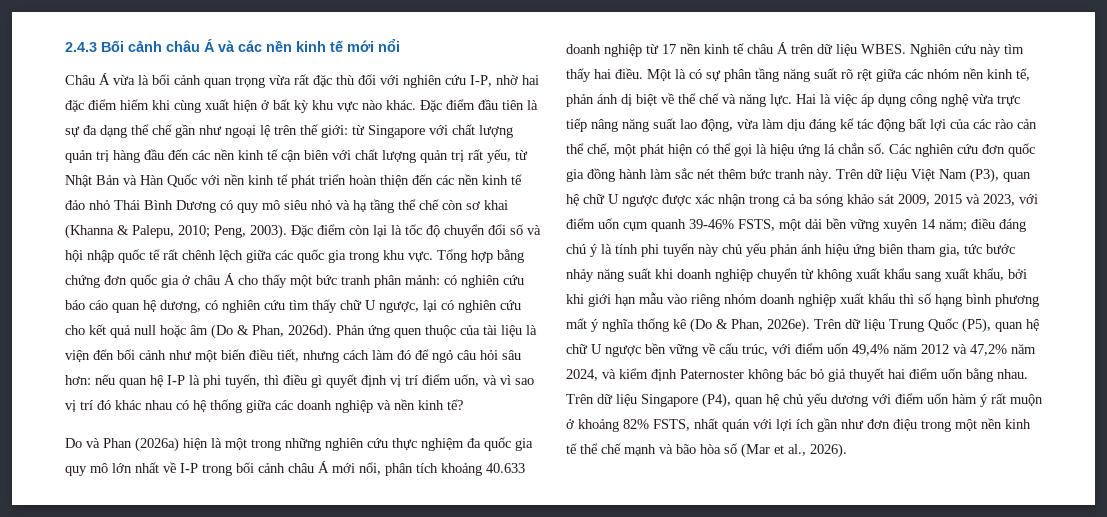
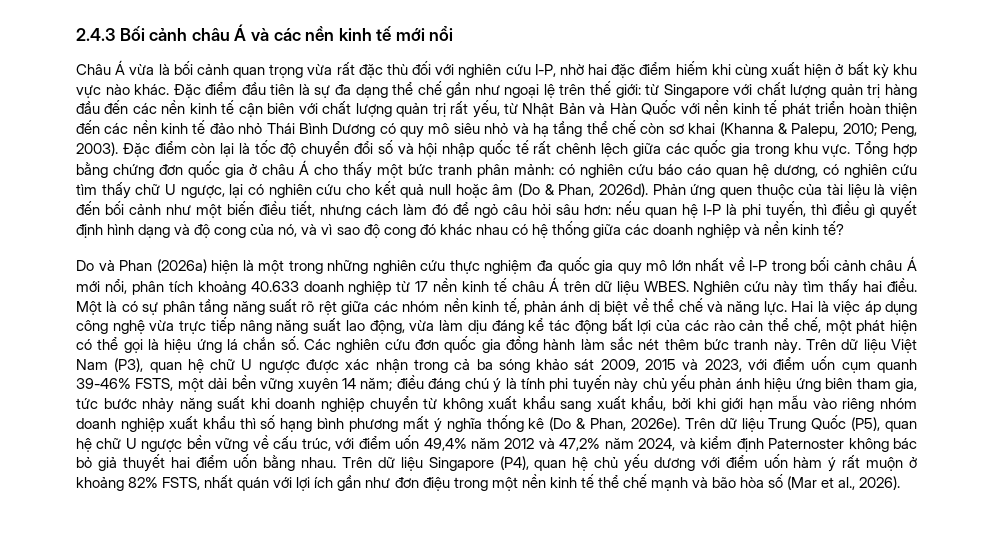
[390,374,479,387] vị trí điểm uốn, -> [107,224,298,238] hình dạng và độ cong của nó,
[65,400,93,412] vị trí -> [363,224,416,238] độ cong

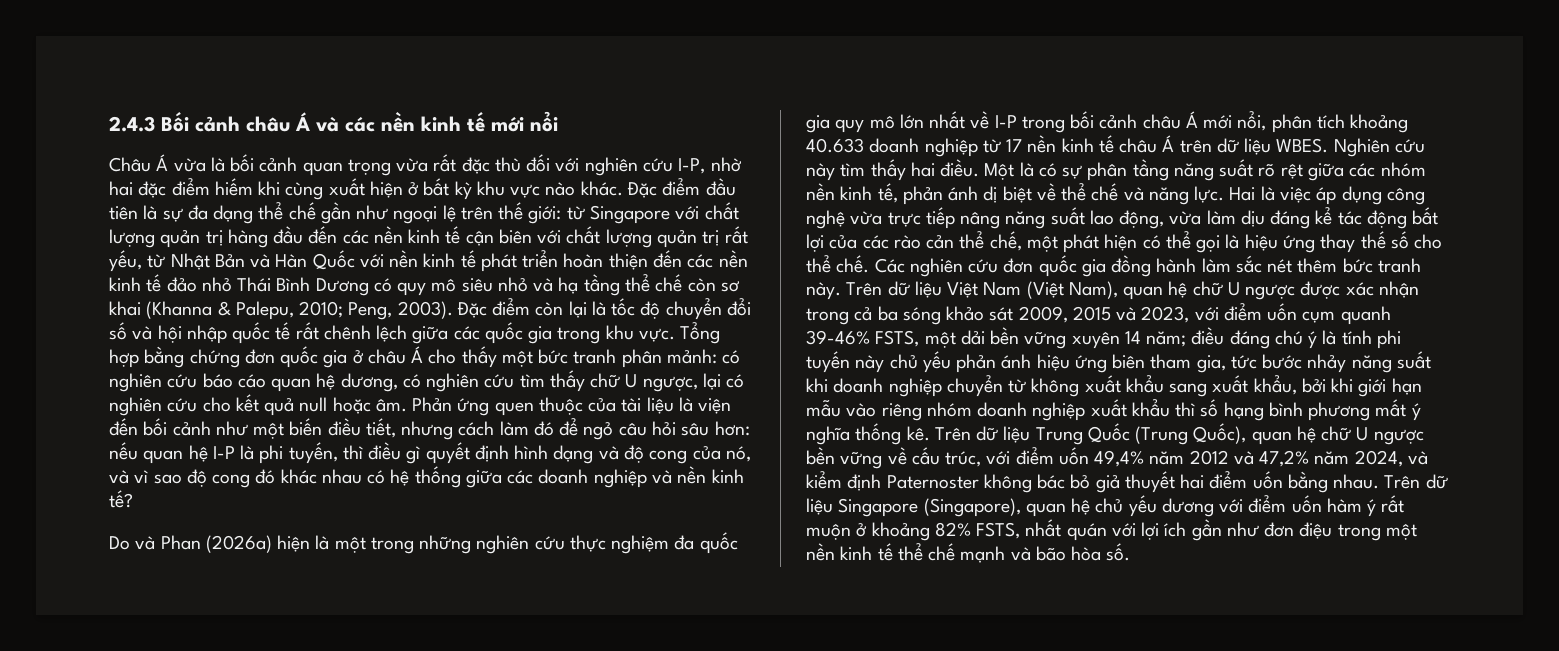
[492,183,649,197] âm (Do & Phan, 2026d). -> [375,399,407,412] âm.
[226,336,299,350] lá chắn số. -> [1320,231,1443,253] [806,255,870,273] thay thế số cho thể chế.
[114,358,144,372] (P3), -> [1026,281,1118,299] (Việt Nam),
[528,417,680,431] kê (Do & Phan, 2026e). -> [906,426,930,441] kê.
[851,417,881,431] (P5), -> [1135,423,1247,445] (Trung Quốc),
[499,456,529,470] (P4), -> [923,498,1021,517] (Singapore),
[768,474,901,490] số (Mar et al., 2026). -> [1106,543,1131,561] số.

